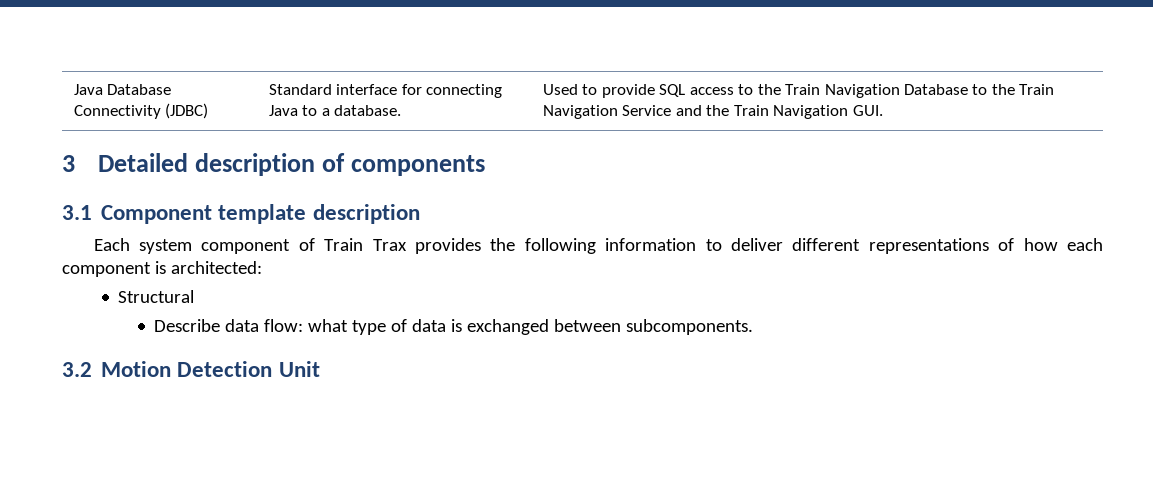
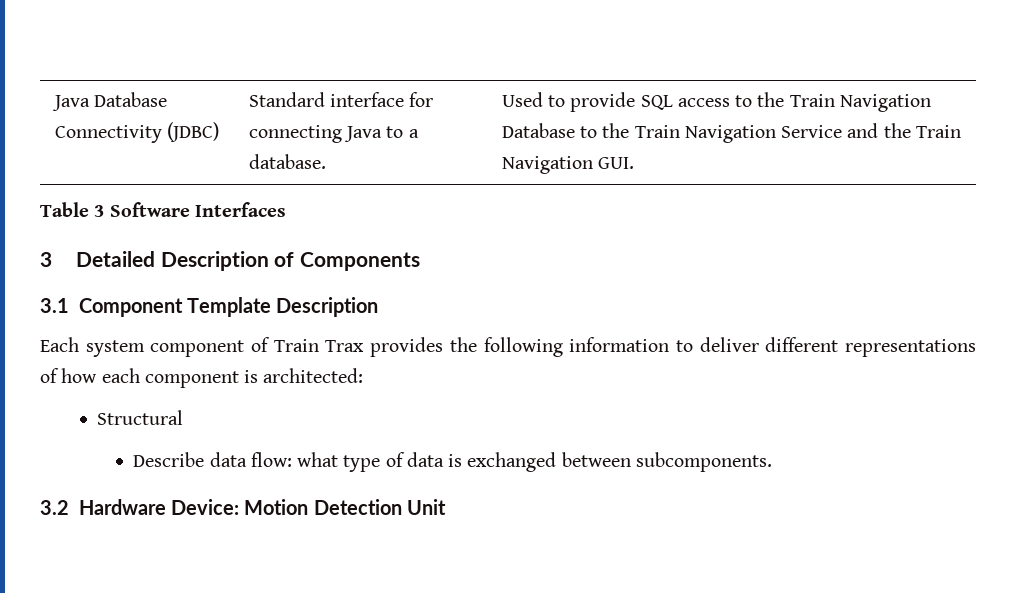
(883, 110) none -> [40,202,286,217] // Table 3 Software Interfaces
[194,153,485,176] description of components -> [160,251,420,271] Description of Components
[218,204,420,224] template description -> [187,297,379,317] Template Description
(92, 369) none -> [78,499,240,515] Hardware Device:

